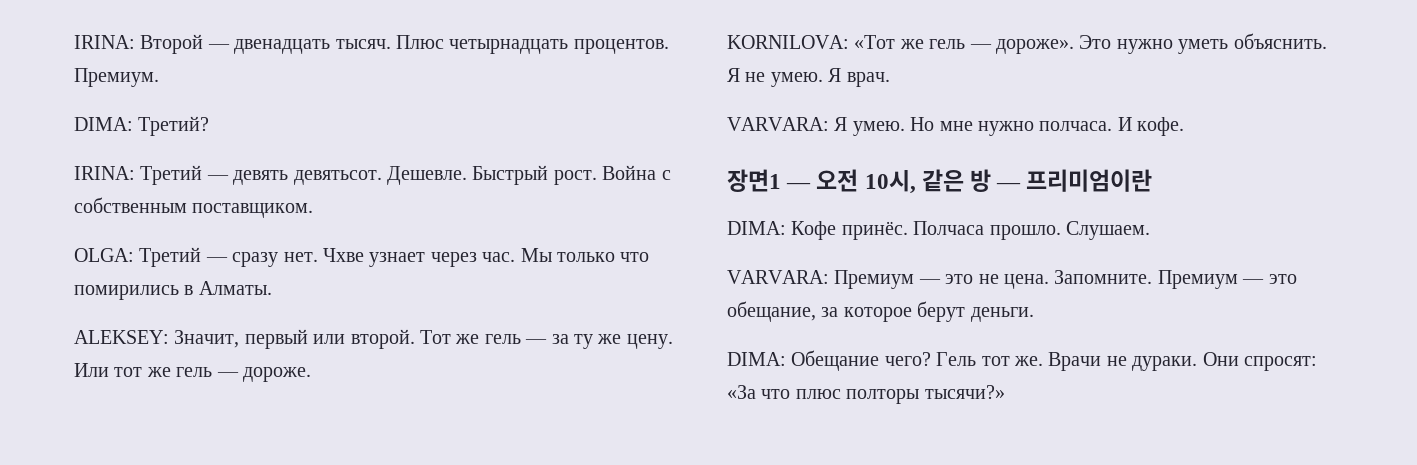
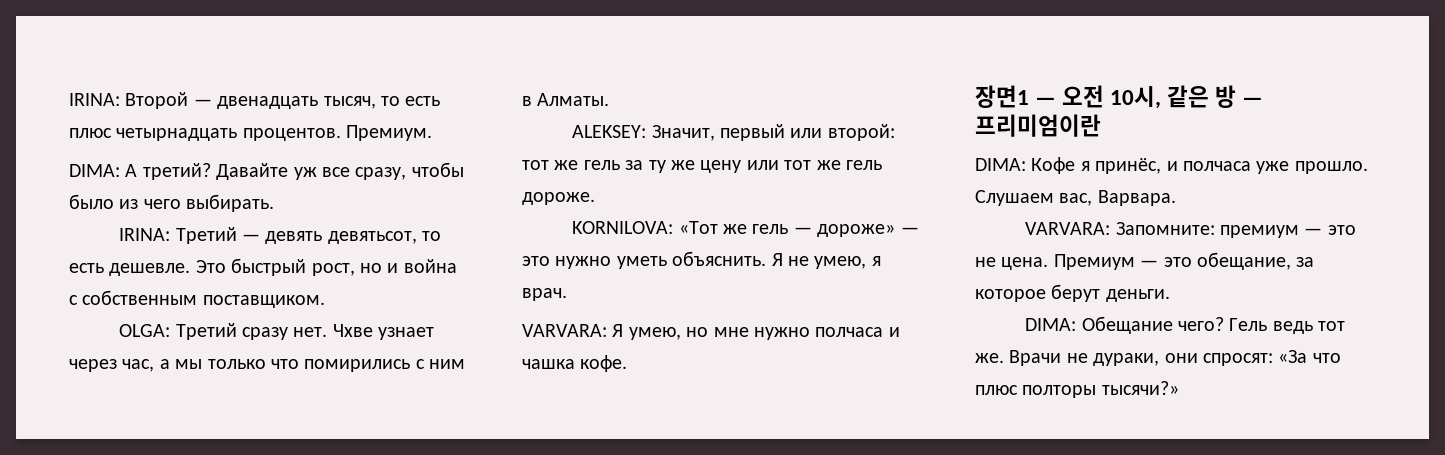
[335,35,444,49] тысяч. Плюс -> [323,96,441,109] [69,128,112,138] тысяч, то есть плюс
[138,116,210,136] [74,165,657,185] Третий? // IRINA: Третий — девять девятьсот. Дешевле. Быстрый рост. Война -> [125,162,464,180] [69,194,275,212] [119,227,442,244] [69,258,457,276] А третий? Давайте уж все сразу, чтобы было из чего выбирать. // IRINA: Третий — девять девятьсот, то есть дешевле. Это быстрый рост, но и война
[205,257,228,262] — -> (237, 331) none
[482,248,552,262] час. Мы -> [122,359,203,372] час, а мы
(179, 292) none -> [415,359,466,369] с ним
[350,329,548,349] второй. Тот же гель — -> [827,124,895,141] [522,160,620,170] второй: тот же гель
[626,334,673,349] [74,363,239,377] цену. Или тот же гель — -> [700,160,882,173] цену или тот же гель
[996,35,1112,54] дороже». Это -> [817,224,919,237] [522,256,550,266] дороже» — это
[770,68,842,87] умею. Я -> [814,256,881,269] умею, я
[852,117,1132,136] умею. Но мне нужно полчаса. И -> [628,327,900,340] [522,359,575,369] умею, но мне нужно полчаса и чашка
[841,221,1150,240] [727,270,915,289] принёс. Полчаса прошло. Слушаем. // VARVARA: Премиум -> [1080,158,1368,174] [975,190,1176,206] [1025,222,1300,238] я принёс, и полчаса уже прошло. Слушаем вас, Варвара. // VARVARA: Запомните: премиум
[1054,270,1153,284] Запомните. -> (1049, 263) none
(977, 359) none -> [1272,321,1313,334] ведь
[1132,352,1239,371] дураки. Они -> [1093,353,1198,366] дураки, они

